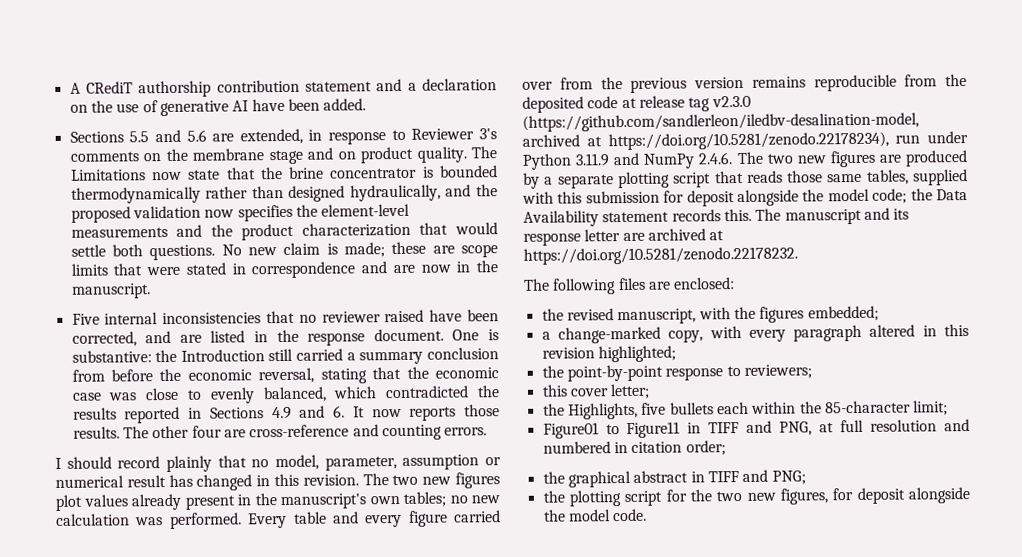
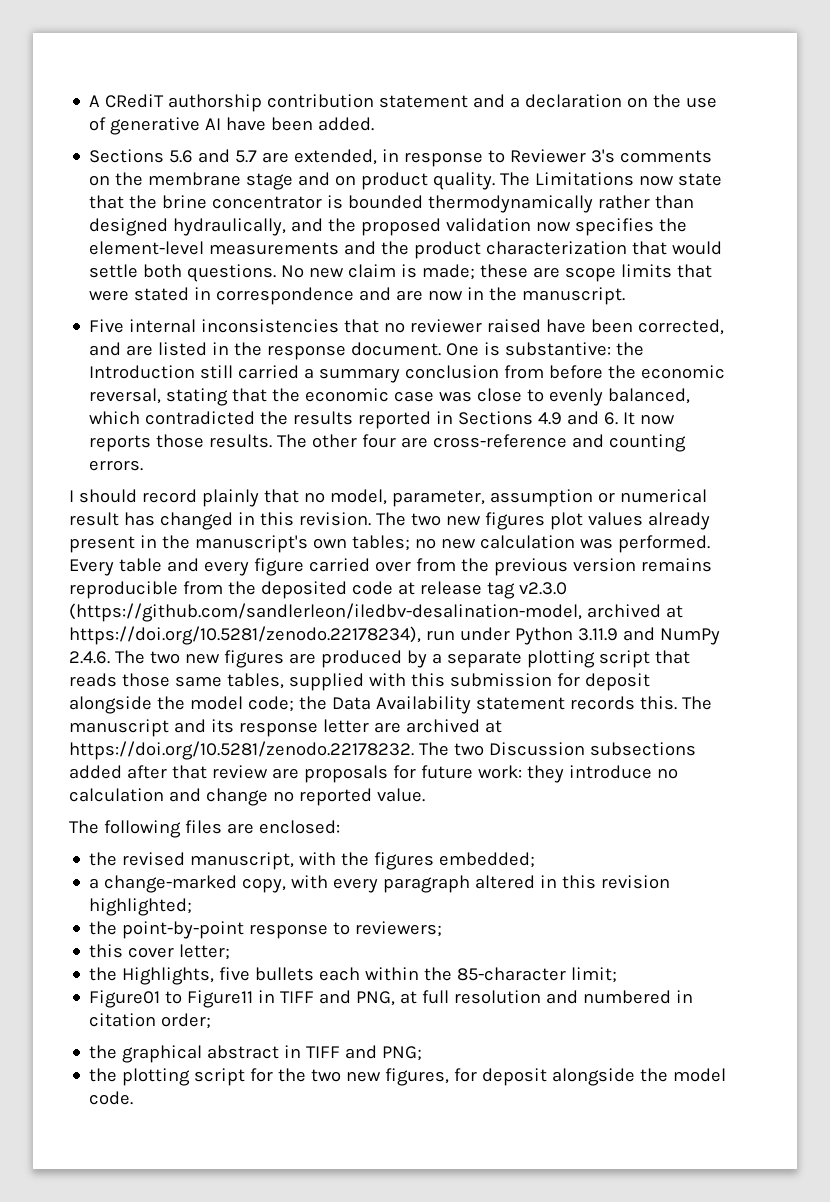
[129,129,207,143] 5.5 and 5.6 -> [169,149,258,163] 5.6 and 5.7
(798, 255) none -> [418,742,696,756] [69,765,678,783] [69,788,425,806] The two Discussion subsections added after that review are proposals for future work: they introduce no calculation and change no reported value.

